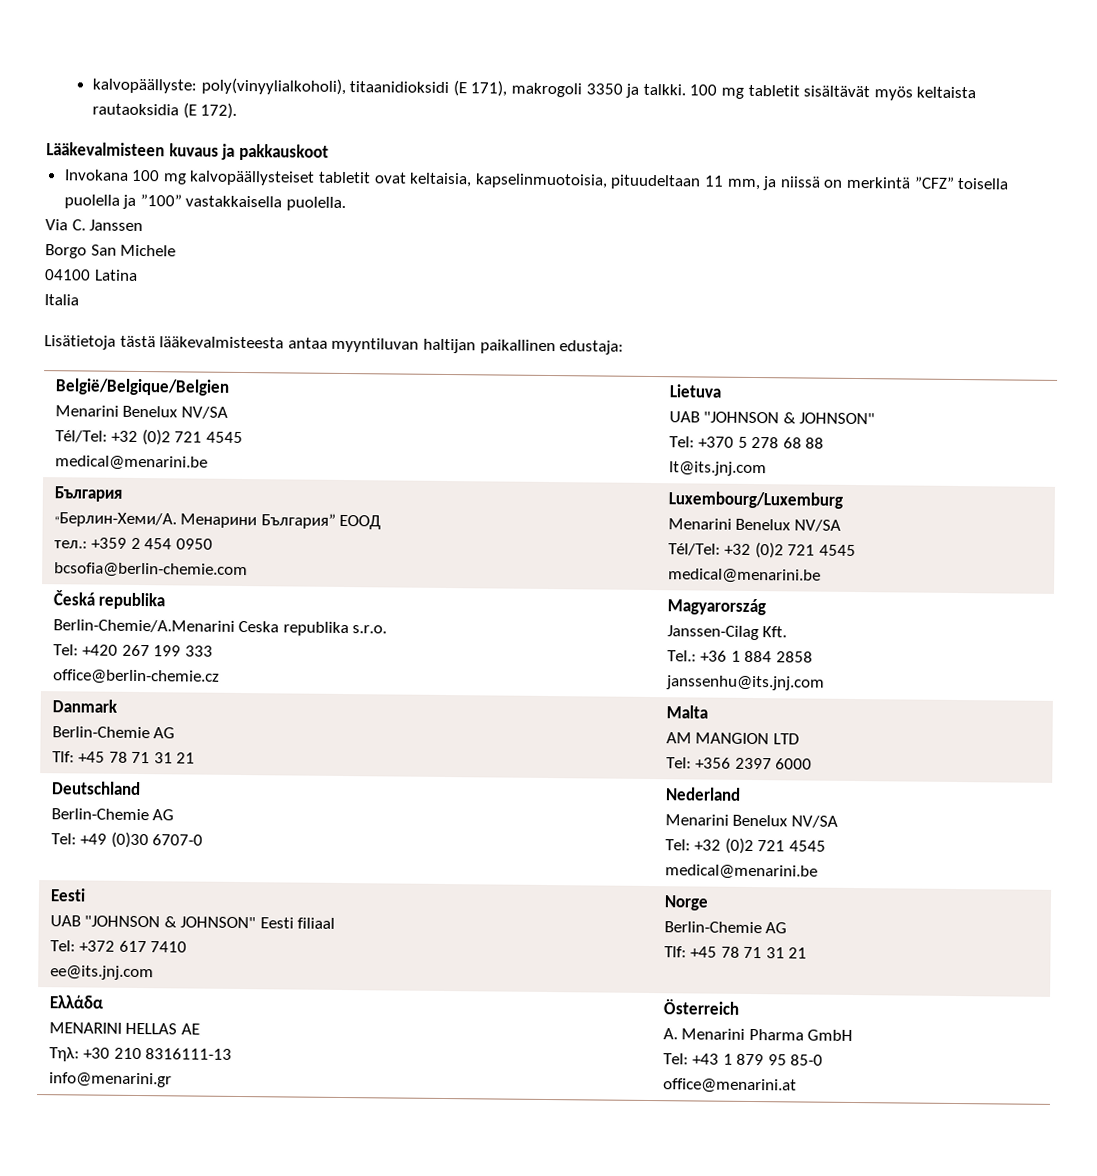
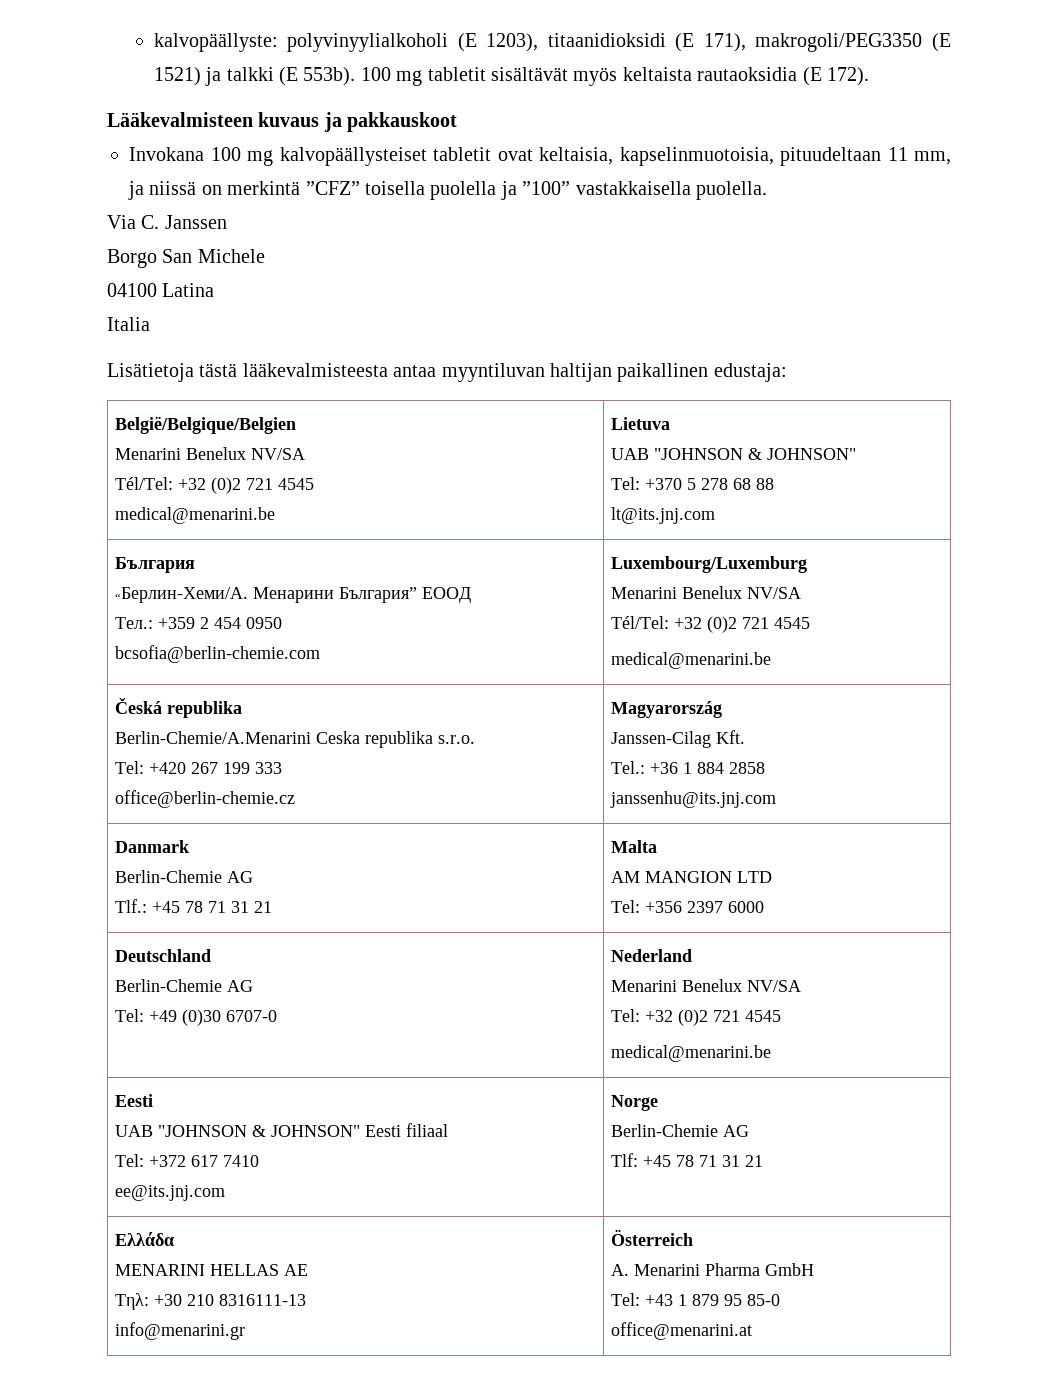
[200,77,686,98] poly(vinyylialkoholi), titaanidioksidi (E 171), makrogoli 3350 ja talkki. -> [287,33,952,52] [153,67,356,86] polyvinyylialkoholi (E 1203), titaanidioksidi (E 171), makrogoli/PEG3350 (E 1521) ja talkki (E 553b).
[53,540,88,549] тел.: -> [115,617,154,629] Тел.:
[51,751,75,763] Tlf: -> [115,899,148,913] Tlf.:

